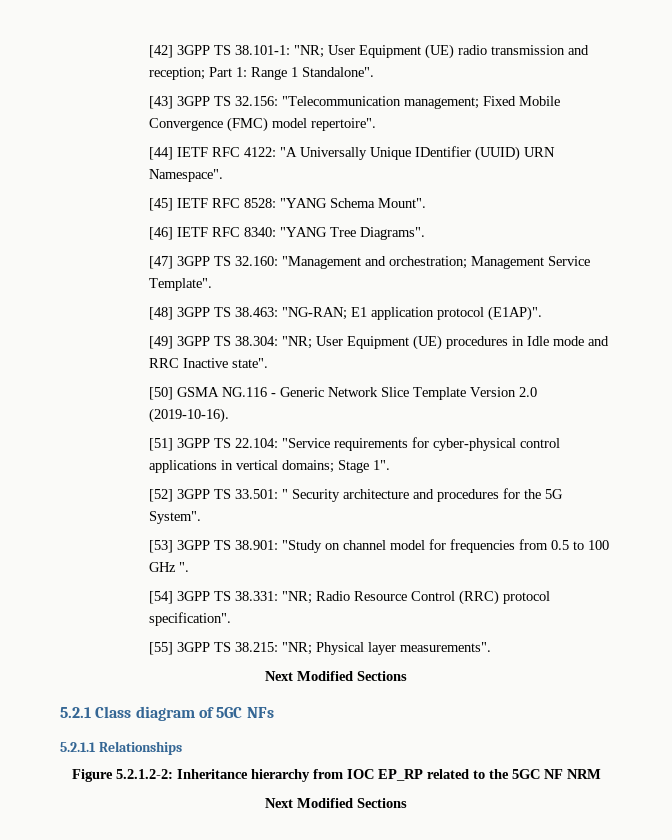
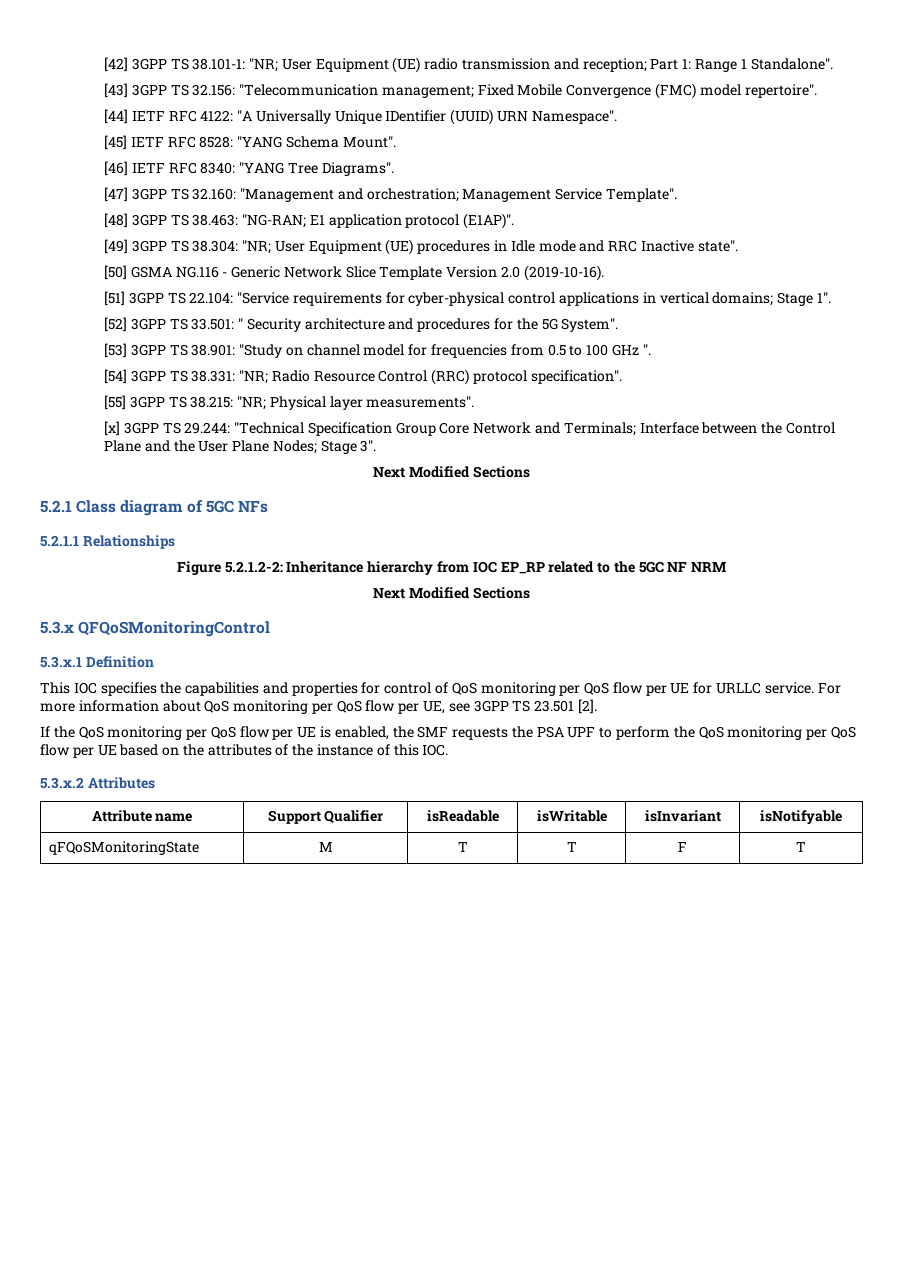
(491, 647) none -> [104,421,835,436] [104,440,377,454] // [x] 3GPP TS 29.244: "Technical Specification Group Core Network and Terminals; Interface between the Control Plane and the User Plane Nodes; Stage 3".
(407, 803) none -> [40,621,271,637] [40,656,154,668] [40,682,841,696] [40,699,597,714] [40,726,856,740] [40,744,449,758] [40,777,155,789] [91,810,193,822] [267,810,384,824] [426,810,499,822] [536,810,607,822] [644,810,721,822] [760,810,842,824] [49,841,200,855] [318,842,333,852] [457,842,468,852] [566,842,577,852] [678,842,687,852] [796,842,806,852] // 5.3.x QFQoSMonitoringControl // 5.3.x.1 Definition // This IOC specifies the capabilities and properties for control of QoS monitoring per QoS flow per UE for URLLC service. For more information about QoS monitoring per QoS flow per UE, see 3GPP TS 23.501 [2]. // If the QoS monitoring per QoS flow per UE is enabled, the SMF requests the PSA UPF to perform the QoS monitoring per QoS flow per UE based on the attributes of the instance of this IOC. // 5.3.x.2 Attributes // Attribute name | Support Qualifier | isReadable | isWritable | isInvariant | isNotifyable // qFQoSMonitoringState | M | T | T | F | T

